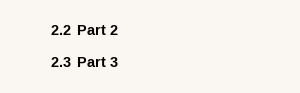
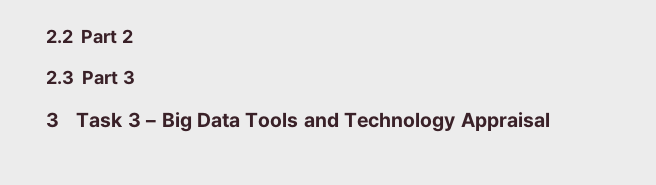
(118, 62) none -> [46,112,550,132] // 3 Task 3 – Big Data Tools and Technology Appraisal

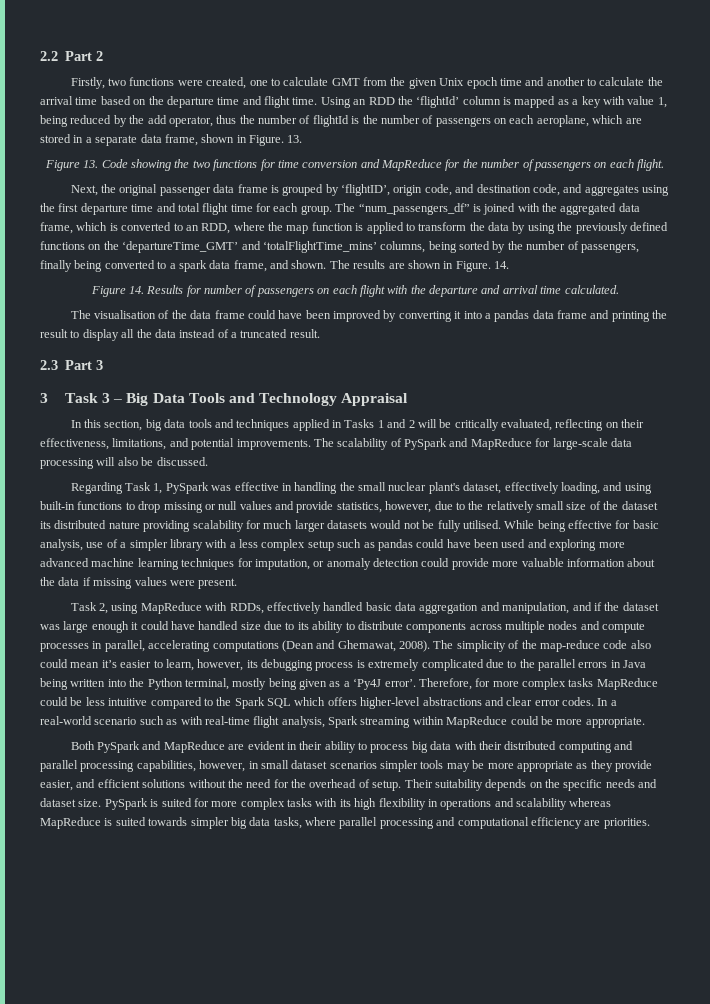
(133, 36) none -> [70,77,663,89] [40,96,667,108] [40,115,642,127] [40,134,303,146] [44,159,665,171] [70,184,670,196] [40,203,640,215] [40,222,668,234] [40,241,639,253] [40,260,509,272] [90,285,619,297] [70,310,668,322] [40,329,320,341] // Firstly, two functions were created, one to calculate GMT from the given Unix epoch time and another to calculate the arrival time based on the departure time and flight time. Using an RDD the ‘flightId’ column is mapped as a key with value 1, being reduced by the add operator, thus the number of flightId is the number of passengers on each aeroplane, which are stored in a separate data frame, shown in Figure. 13. // Figure 13. Code showing the two functions for time conversion and MapReduce for the number of passengers on each flight. // Next, the original passenger data frame is grouped by ‘flightID’, origin code, and destination code, and aggregates using the first departure time and total flight time for each group. The “num_passengers_df” is joined with the aggregated data frame, which is converted to an RDD, where the map function is applied to transform the data by using the previously defined functions on the ‘departureTime_GMT’ and ‘totalFlightTime_mins’ columns, being sorted by the number of passengers, finally being converted to a spark data frame, and shown. The results are shown in Figure. 14. // Figure 14. Results for number of passengers on each flight with the departure and arrival time calculated. // The visualisation of the data frame could have been improved by converting it into a pandas data frame and printing the result to display all the data instead of a truncated result.
(550, 121) none -> [70,419,645,431] [40,438,632,450] [40,457,208,469] [70,482,652,494] [40,501,658,513] [40,520,659,532] [40,539,625,551] [40,558,656,570] [40,577,238,589] [70,602,659,614] [40,621,646,633] [40,640,651,652] [40,659,647,671] [40,678,658,690] [40,697,617,709] [40,716,645,728] [70,741,634,753] [40,760,652,772] [40,779,658,791] [40,798,612,810] [40,817,650,829] // In this section, big data tools and techniques applied in Tasks 1 and 2 will be critically evaluated, reflecting on their effectiveness, limitations, and potential improvements. The scalability of PySpark and MapReduce for large-scale data processing will also be discussed. // Regarding Task 1, PySpark was effective in handling the small nuclear plant's dataset, effectively loading, and using built-in functions to drop missing or null values and provide statistics, however, due to the relatively small size of the dataset its distributed nature providing scalability for much larger datasets would not be fully utilised. While being effective for basic analysis, use of a simpler library with a less complex setup such as pandas could have been used and exploring more advanced machine learning techniques for imputation, or anomaly detection could provide more valuable information about the data if missing values were present. // Task 2, using MapReduce with RDDs, effectively handled basic data aggregation and manipulation, and if the dataset was large enough it could have handled size due to its ability to distribute components across multiple nodes and compute processes in parallel, accelerating computations (Dean and Ghemawat, 2008). The simplicity of the map-reduce code also could mean it’s easier to learn, however, its debugging process is extremely complicated due to the parallel errors in Java being written into the Python terminal, mostly being given as a ‘Py4J error’. Therefore, for more complex tasks MapReduce could be less intuitive compared to the Spark SQL which offers higher-level abstractions and clear error codes. In a real-world scenario such as with real-time flight analysis, Spark streaming within MapReduce could be more appropriate. // Both PySpark and MapReduce are evident in their ability to process big data with their distributed computing and parallel processing capabilities, however, in small dataset scenarios simpler tools may be more appropriate as they provide easier, and efficient solutions without the need for the overhead of setup. Their suitability depends on the specific needs and dataset size. PySpark is suited for more complex tasks with its high flexibility in operations and scalability whereas MapReduce is suited towards simpler big data tasks, where parallel processing and computational efficiency are priorities.

